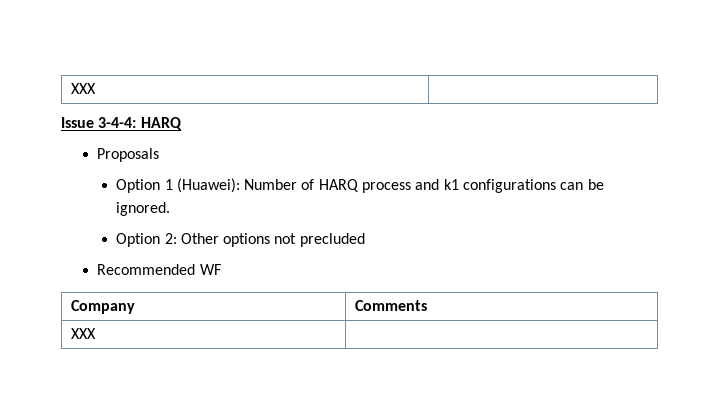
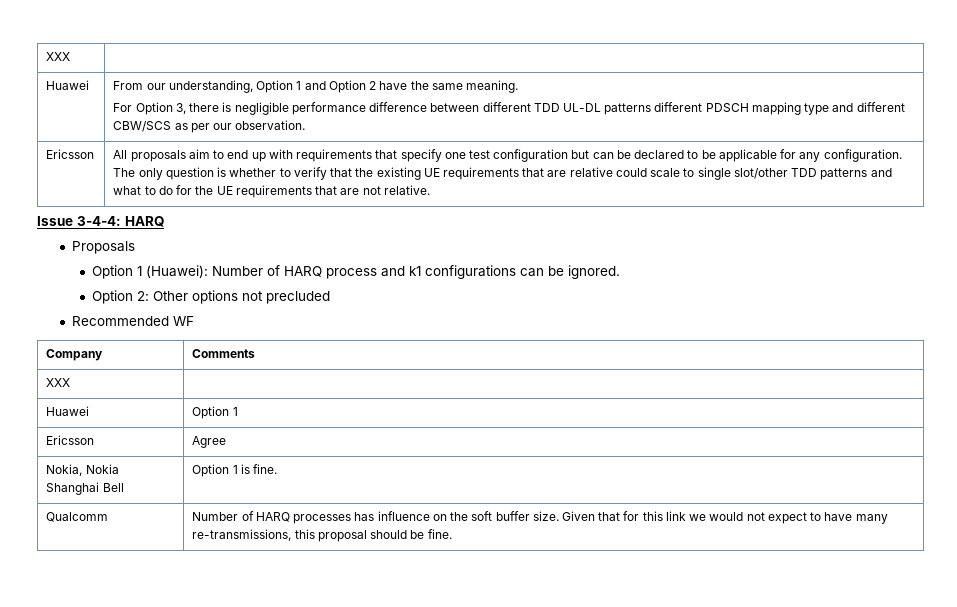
[71,83,97,94] XXX | -> [46,52,71,61] [46,80,90,90] [113,80,518,93] [113,102,905,115] [113,120,306,133] [46,149,95,159] [113,149,902,162] [113,167,892,180] [113,185,430,198] XXX | // Huawei | From our understanding, Option 1 and Option 2 have the same meaning. // For Option 3, there is negligible performance difference between different TDD UL-DL patterns different PDSCH mapping type and different CBW/SCS as per our observation. // Ericsson | All proposals aim to end up with requirements that specify one test configuration but can be declared to be applicable for any configuration. The only question is whether to verify that the existing UE requirements that are relative could scale to single slot/other TDD patterns and what to do for the UE requirements that are not relative.
(97, 333) none -> [46,406,90,416] [192,406,238,419] [46,435,95,445] [192,436,227,448] [46,464,119,476] [46,482,124,495] [192,464,278,477] [46,512,109,522] [192,511,888,524] [192,529,452,542] // Huawei | Option 1 // Ericsson | Agree // Nokia, Nokia Shanghai Bell | Option 1 is fine. // Qualcomm | Number of HARQ processes has influence on the soft buffer size. Given that for this link we would not expect to have many re-transmissions, this proposal should be fine.

